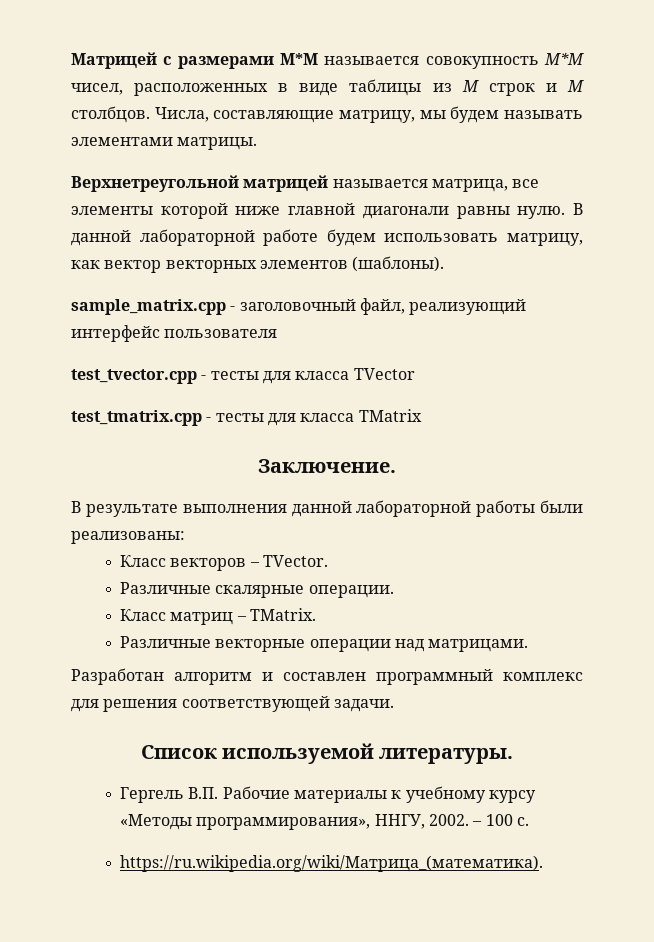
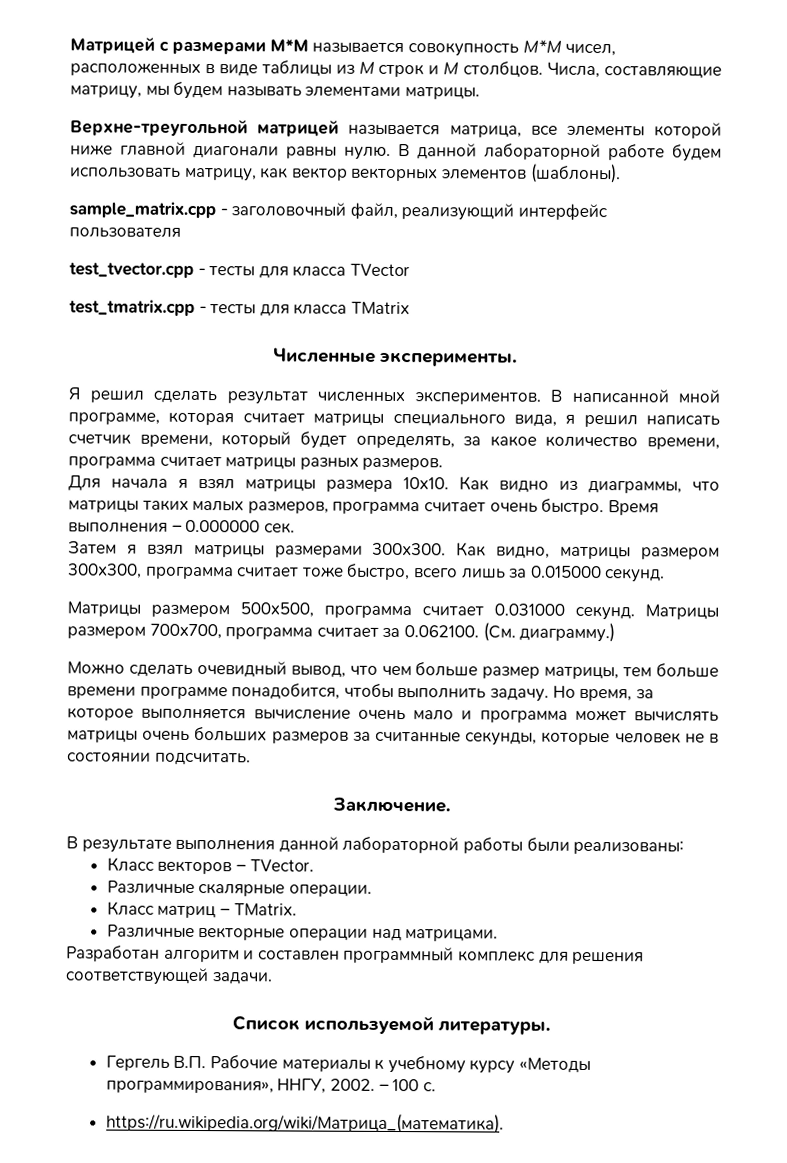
[71,175,239,192] Верхнетреугольной -> [70,119,248,137] Верхне-треугольной
(422, 415) none -> [272,347,518,367] [68,387,720,405] [68,411,720,428] [68,431,720,450] [68,456,444,471] [68,475,720,494] [68,498,659,516] [68,519,295,534] [68,540,720,560] [68,563,666,583] [67,601,719,621] [67,622,616,643] [67,661,719,680] [67,683,654,702] [67,707,719,723] [67,726,720,746] [67,752,251,766] // Численные эксперименты. // Я решил сделать результат численных экспериментов. В написанной мной программе, которая считает матрицы специального вида, я решил написать счетчик времени, который будет определять, за какое количество времени, программа считает матрицы разных размеров. // Для начала я взял матрицы размера 10х10. Как видно из диаграммы, что матрицы таких малых размеров, программа считает очень быстро. Время выполнения – 0.000000 сек. // Затем я взял матрицы размерами 300х300. Как видно, матрицы размером 300х300, программа считает тоже быстро, всего лишь за 0.015000 секунд. // Матрицы размером 500х500, программа считает 0.031000 секунд. Матрицы размером 700х700, программа считает за 0.062100. (См. диаграмму.) // Можно сделать очевидный вывод, что чем больше размер матрицы, тем больше времени программе понадобится, чтобы выполнить задачу. Но время, за которое выполняется вычисление очень мало и программа может вычислять матрицы очень больших размеров за считанные секунды, которые человек не в состоянии подсчитать.

